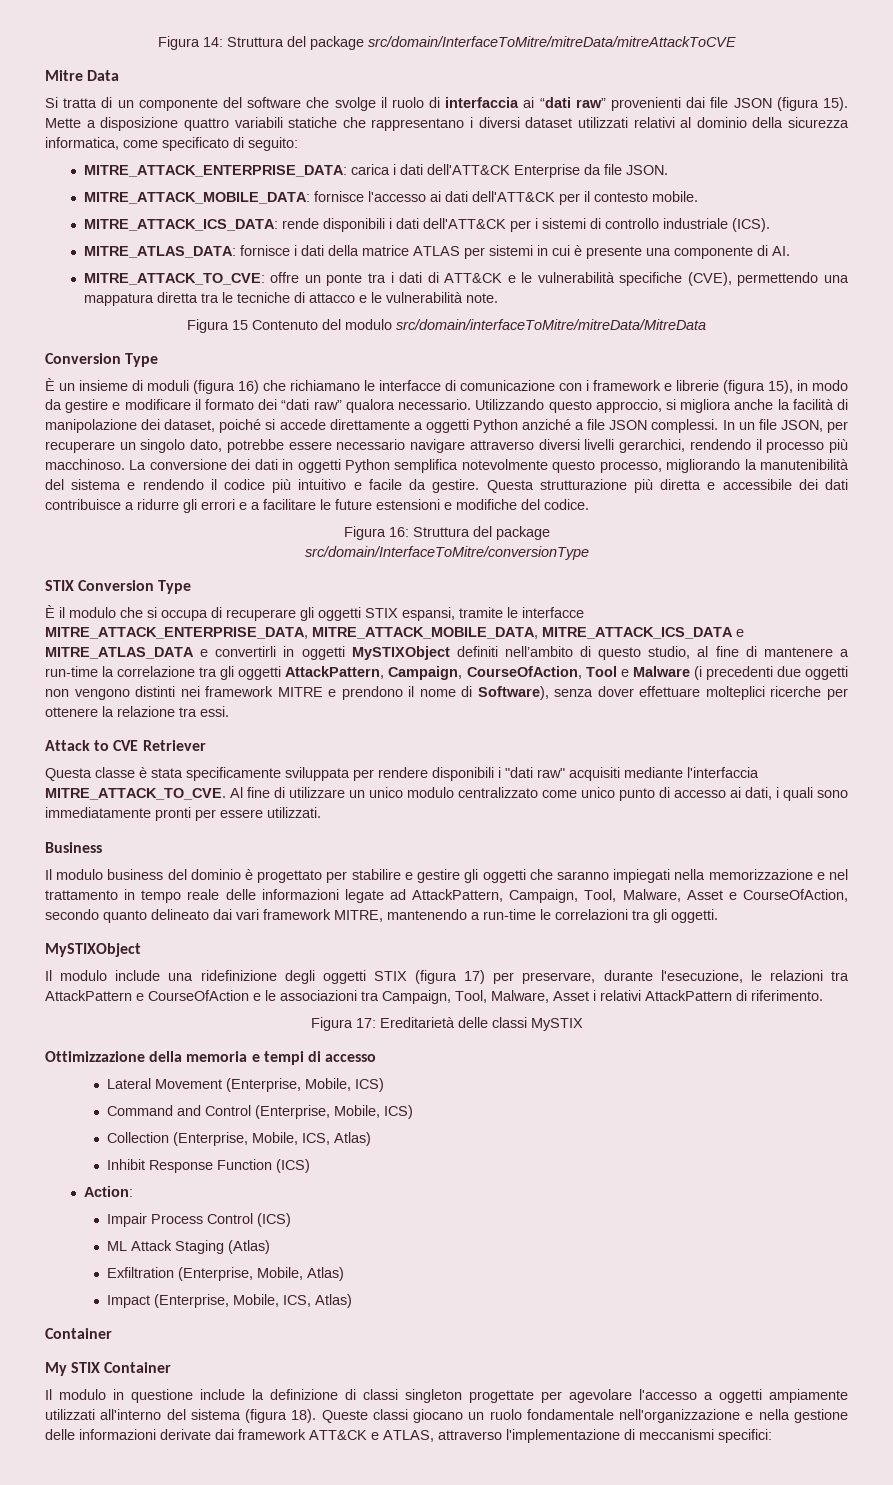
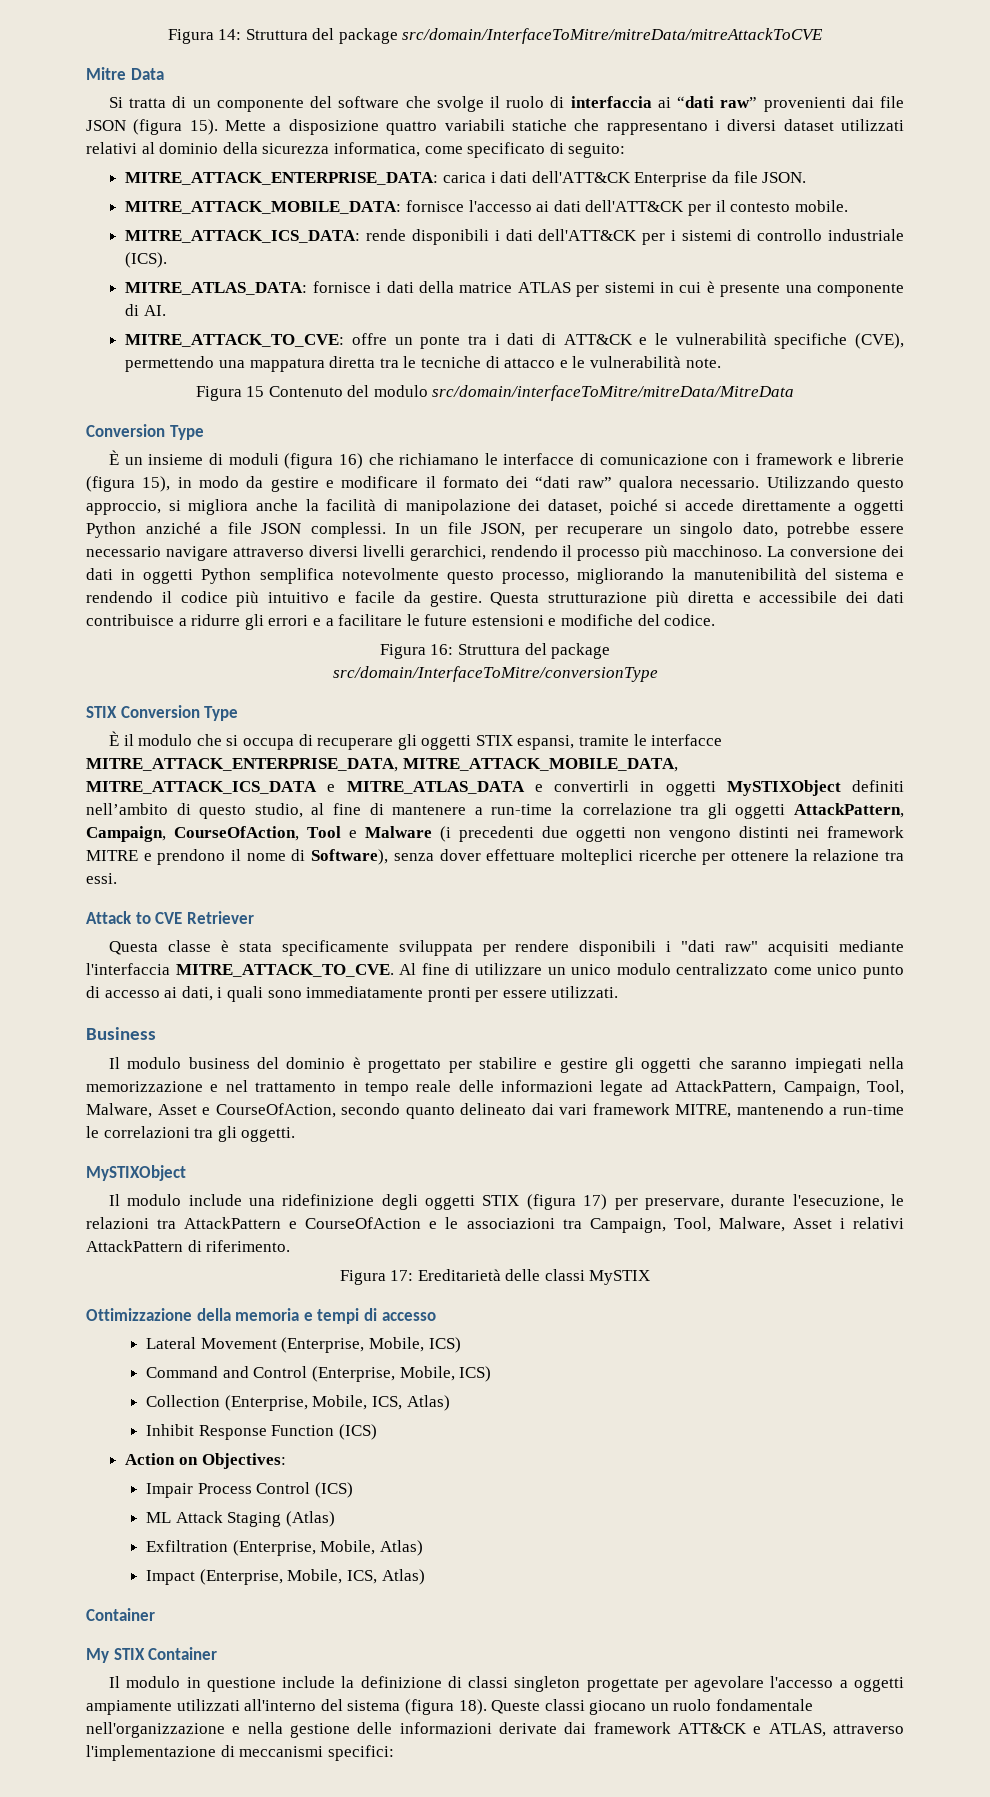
[83,1186,133,1197] Action: -> [125,1453,286,1469] Action on Objectives:

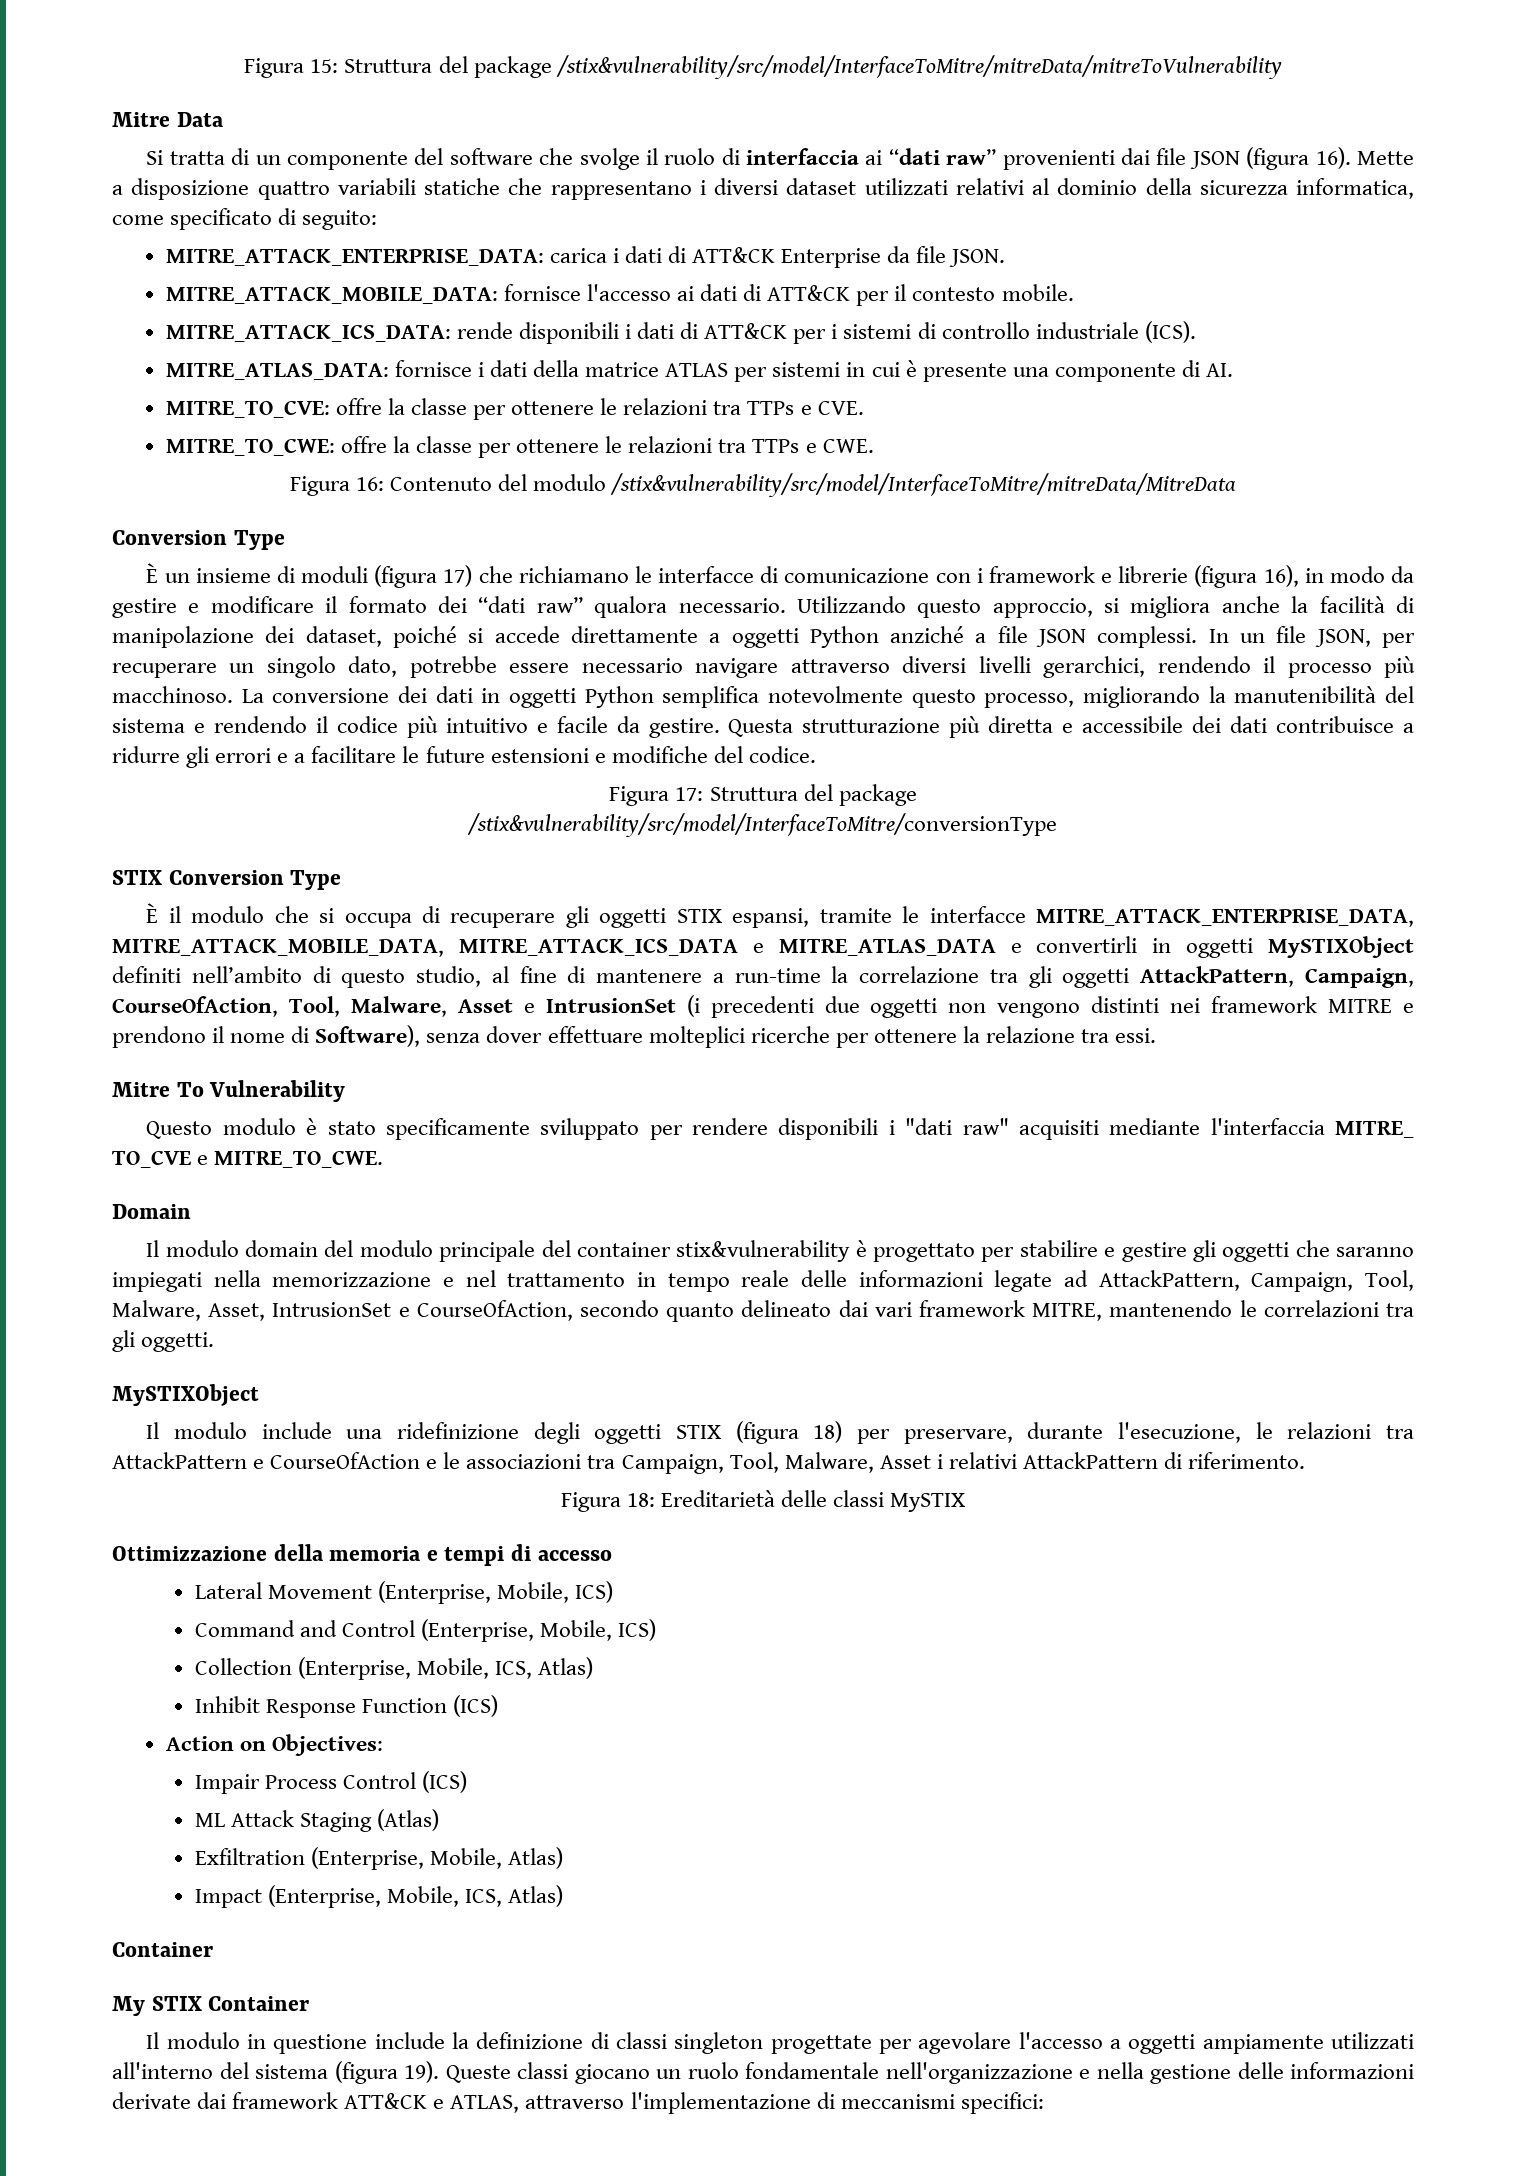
[167,28,824,44] Figura 14: Struttura del package src/domain/InterfaceToMitre/mitreData/mitreAttackToCVE -> [244,55,1282,79] Figura 15: Struttura del package /stix&vulnerability/src/model/InterfaceToMitre/mitreData/mitreToVulnerability
[189,119,218,135] 15). -> [1315,147,1351,169] 16).
[531,171,631,183] dell'ATT&CK -> [668,246,776,263] di ATT&CK
[585,200,685,212] dell'ATT&CK -> [743,284,851,301] di ATT&CK
[538,229,638,241] dell'ATT&CK -> [680,322,788,339] di ATT&CK
[125,333,904,349] [125,356,721,372] [195,386,265,401] MITRE_ATTACK_TO_CVE: offre un ponte tra i dati di ATT&CK e le vulnerabilità specifiche (CVE), permettendo una mappatura diretta tra le tecniche di attacco e le vulnerabilità note. // Figura 15 -> [165,398,864,420] [165,436,874,458] [289,476,384,496] MITRE_TO_CVE: offre la classe per ottenere le relazioni tra TTPs e CVE. // MITRE_TO_CWE: offre la classe per ottenere le relazioni tra TTPs e CWE. // Figura 16:
[432,385,795,401] src/domain/interfaceToMitre/mitreData/MitreData -> [610,473,1237,497] /stix&vulnerability/src/model/InterfaceToMitre/mitreData/MitreData
[338,453,363,469] 16) -> [443,565,473,587] 17)
[142,476,171,492] 15), -> [1263,565,1299,587] 16),
[430,644,454,655] 16: -> [675,787,704,801] 17:
[332,666,658,682] src/domain/InterfaceToMitre/conversionType -> [467,813,1057,837] /stix&vulnerability/src/model/InterfaceToMitre/conversionType
[307,826,432,838] Tool e Malware -> [288,996,676,1017] Tool, Malware, Asset e IntrusionSet
[86,911,254,924] [108,940,473,956] Attack to CVE Retriever // Questa classe è stata specificamente sviluppata -> [112,1080,346,1102] [146,1118,640,1140] Mitre To Vulnerability // Questo modulo è stato specificamente sviluppato
[175,963,905,979] [86,986,619,1002] [86,1027,156,1040] [108,1057,346,1069] MITRE_ATTACK_TO_CVE. Al fine di utilizzare un unico modulo centralizzato come unico punto di accesso ai dati, i quali sono immediatamente pronti per essere utilizzati. // Business // Il modulo business del dominio -> [1334,1121,1414,1138] [112,1150,384,1168] [112,1204,191,1219] [146,1240,851,1262] MITRE_ TO_CVE e MITRE_TO_CWE. // Domain // Il modulo domain del modulo principale del container stix&vulnerability
[157,1104,197,1115] Asset -> [208,1302,392,1321] Asset, IntrusionSet
[829,1104,904,1115] a run-time -> (1233, 1308) none
[583,1194,608,1210] 17) -> [813,1421,843,1443] 18)
[390,1270,414,1281] 17: -> [626,1493,655,1507] 18:
[458,1699,487,1715] 18). -> [404,2061,439,2083] 19).

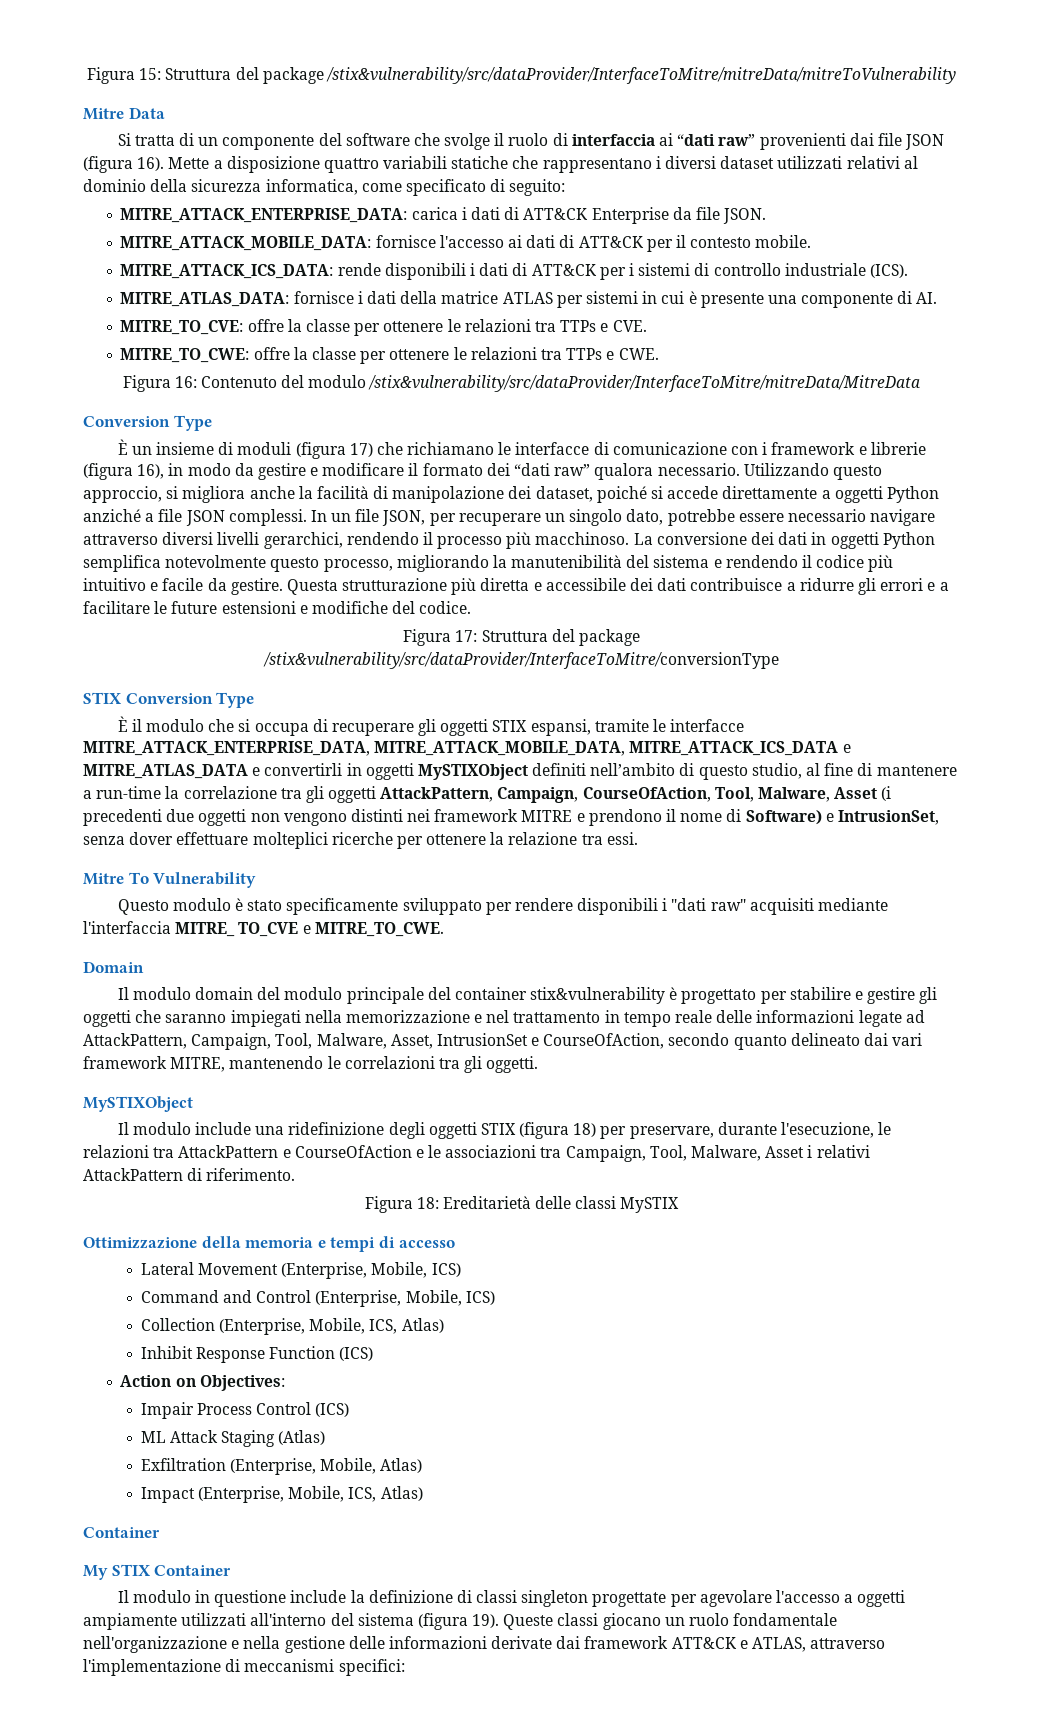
[555,55,1282,79] /stix&vulnerability/src/model/InterfaceToMitre/mitreData/mitreToVulnerability -> [325,67,956,84] /stix&vulnerability/src/dataProvider/InterfaceToMitre/mitreData/mitreToVulnerability
[610,473,1237,497] /stix&vulnerability/src/model/InterfaceToMitre/mitreData/MitreData -> [368,375,921,392] /stix&vulnerability/src/dataProvider/InterfaceToMitre/mitreData/MitreData
[467,813,1057,837] /stix&vulnerability/src/model/InterfaceToMitre/conversionType -> [262,652,779,669] /stix&vulnerability/src/dataProvider/InterfaceToMitre/conversionType
[523,998,676,1013] e IntrusionSet -> (878, 793) none
[315,1025,421,1047] Software), -> [745,810,939,825] Software) e IntrusionSet,

